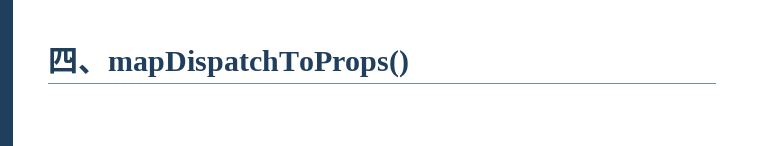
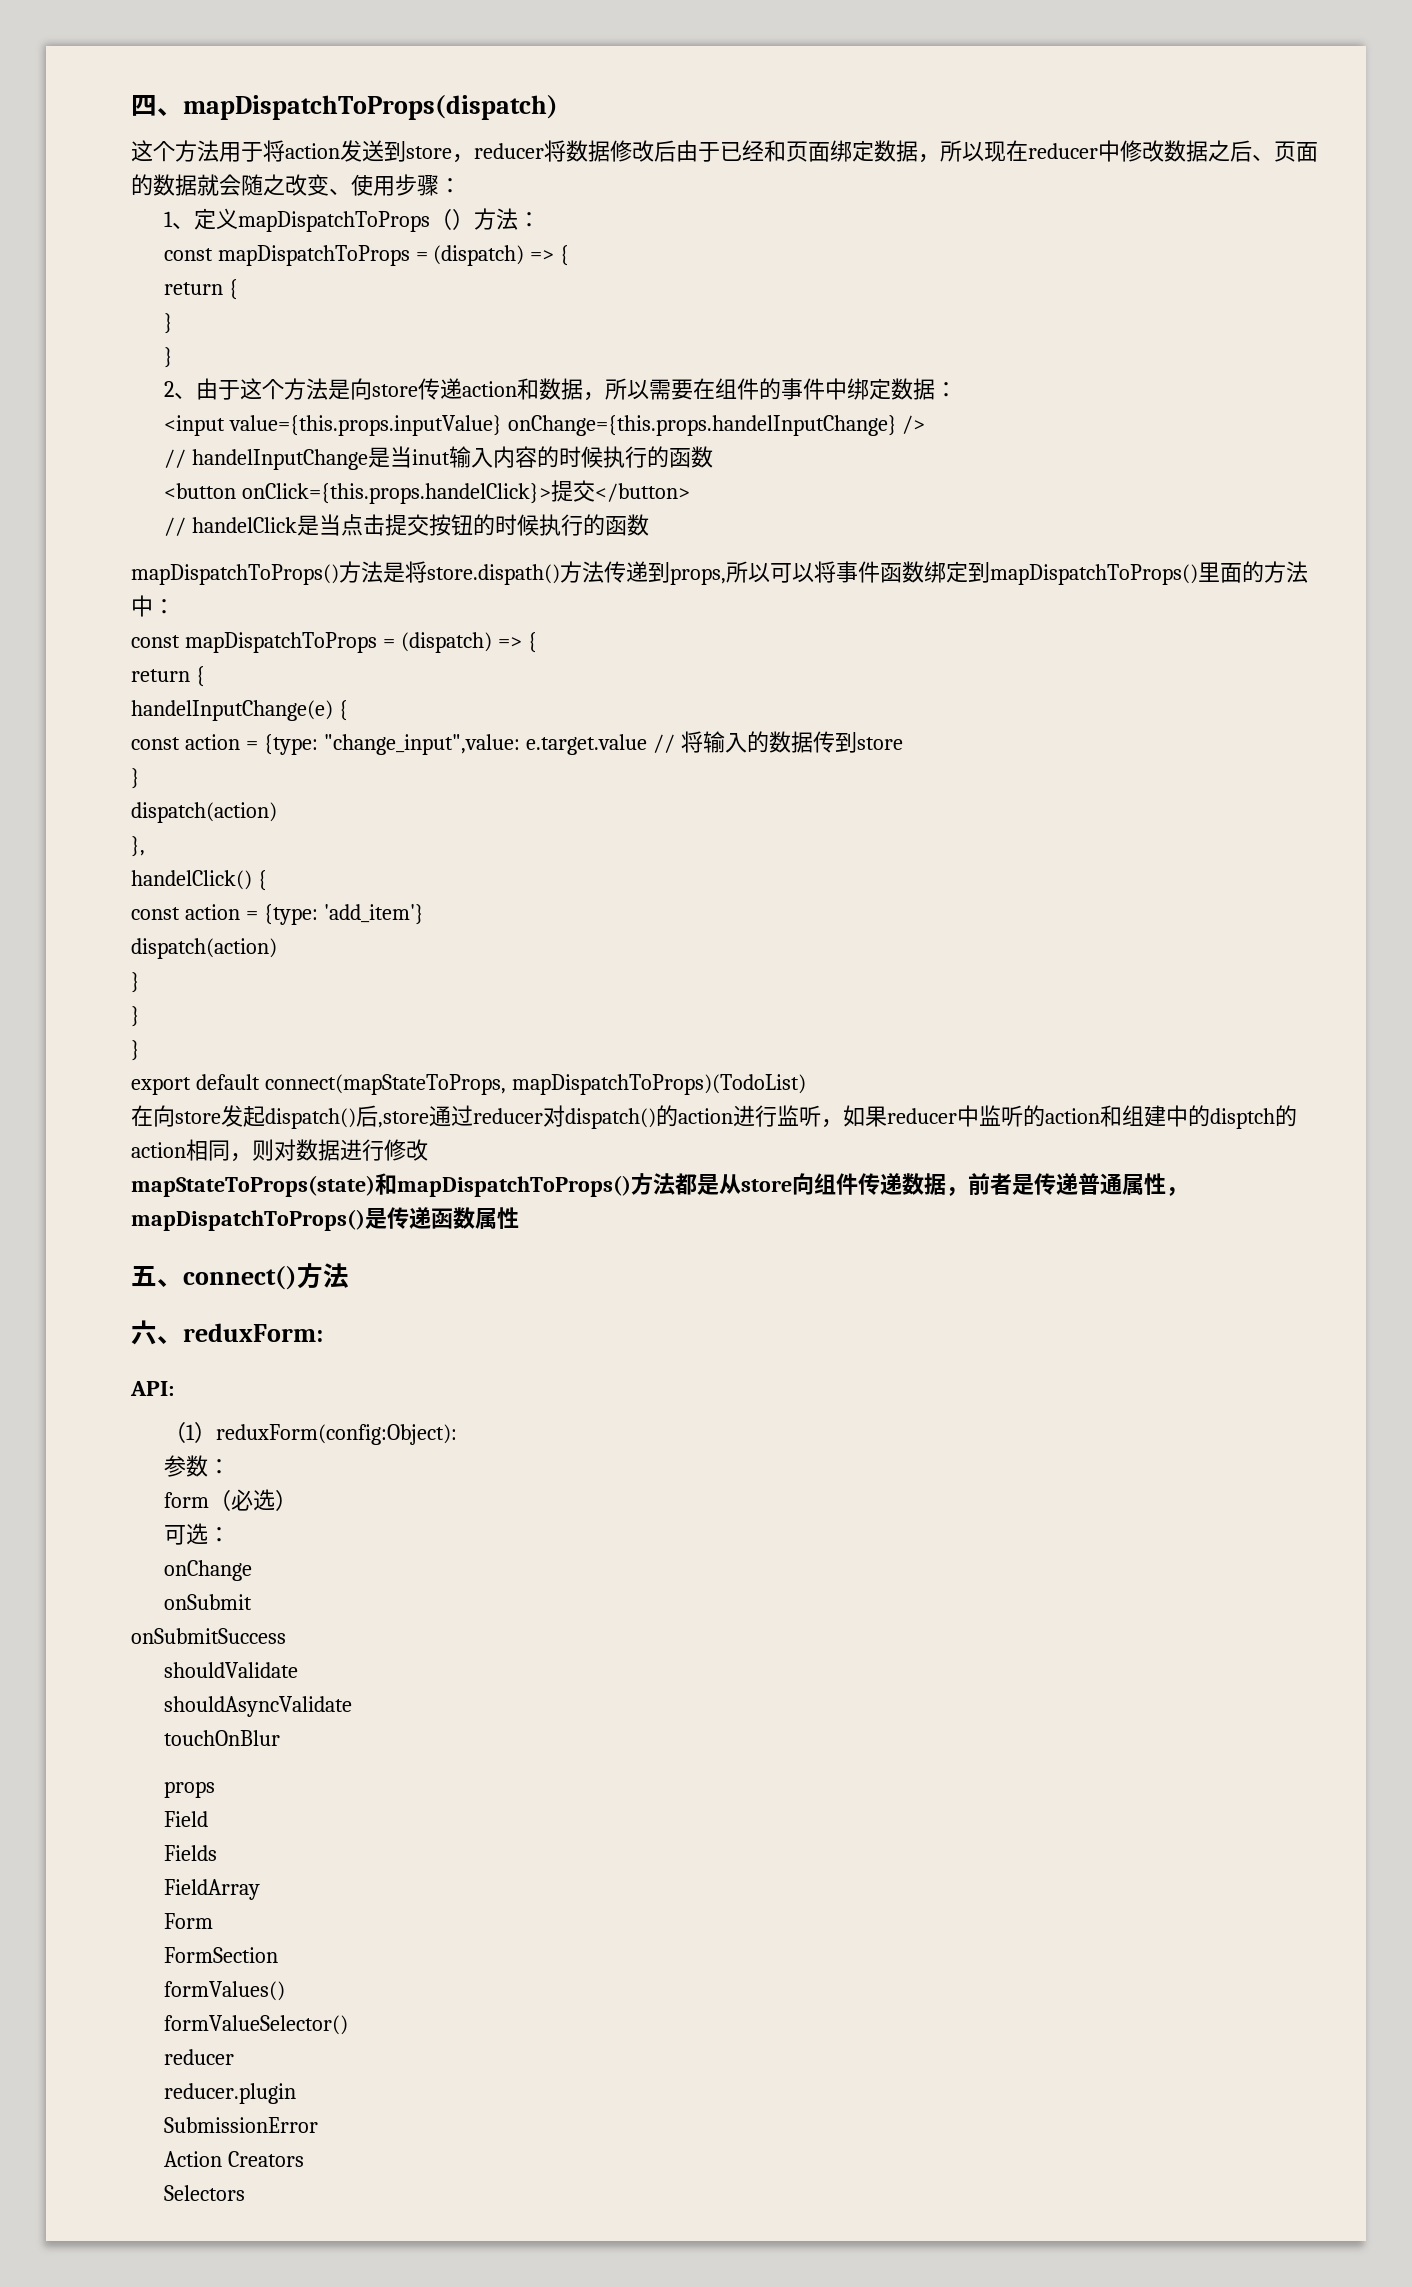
[108,50,409,78] mapDispatchToProps() -> [183,95,558,120] [131,140,1318,163] [131,174,461,196] [163,208,540,232] [163,245,570,266] [163,279,238,300] [163,313,173,334] [163,347,173,368] [163,378,957,401] [163,415,926,436] [163,446,713,470] [163,480,690,504] [163,514,649,536] [131,561,1308,585] [131,595,175,617] [131,632,537,653] [131,666,205,687] [131,700,348,721] [131,731,903,755] [131,768,140,789] [131,802,277,823] [131,836,145,857] [131,870,267,891] [131,904,424,925] [131,938,277,959] [131,972,140,993] [131,1006,140,1027] [131,1040,140,1061] [131,1074,806,1095] [131,1105,1297,1129] [131,1139,428,1162] [131,1173,1188,1197] [131,1207,519,1231] [131,1263,349,1290] [131,1320,323,1345] [130,1381,174,1396] [163,1422,457,1445] [163,1455,230,1477] [163,1489,297,1511] [163,1523,230,1545] [163,1560,252,1581] [163,1594,252,1610] [131,1628,286,1644] [163,1662,298,1678] [163,1696,352,1717] [163,1730,280,1746] [163,1781,215,1798] [163,1811,208,1827] [163,1845,217,1861] [163,1879,260,1900] [163,1913,213,1929] [163,1947,278,1963] [163,1981,285,2001] [163,2015,348,2035] [163,2049,234,2065] [163,2083,296,2104] [163,2117,318,2133] [163,2151,304,2167] [163,2185,245,2201] mapDispatchToProps(dispatch) // 这个方法用于将action发送到store，reducer将数据修改后由于已经和页面绑定数据，所以现在reducer中修改数据之后、页面的数据就会随之改变、使用步骤： // 1、定义mapDispatchToProps（）方法： // const mapDispatchToProps = (dispatch) => { // return { // } // } // 2、由于这个方法是向store传递action和数据，所以需要在组件的事件中绑定数据： // <input value={this.props.inputValue} onChange={this.props.handelInputChange} /> // // handelInputChange是当inut输入内容的时候执行的函数 // <button onClick={this.props.handelClick}>提交</button> // // handelClick是当点击提交按钮的时候执行的函数 // mapDispatchToProps()方法是将store.dispath()方法传递到props,所以可以将事件函数绑定到mapDispatchToProps()里面的方法中： // const mapDispatchToProps = (dispatch) => { // return { // handelInputChange(e) { // const action = {type: "change_input",value: e.target.value // 将输入的数据传到store // } // dispatch(action) // }, // handelClick() { // const action = {type: 'add_item'} // dispatch(action) // } // } // } // export default connect(mapStateToProps, mapDispatchToProps)(TodoList) // 在向store发起dispatch()后,store通过reducer对dispatch()的action进行监听，如果reducer中监听的action和组建中的disptch的action相同，则对数据进行修改 // mapStateToProps(state)和mapDispatchToProps()方法都是从store向组件传递数据，前者是传递普通属性，mapDispatchToProps()是传递函数属性 // 五、connect()方法 // 六、reduxForm: // API: // （1）reduxForm(config:Object): // 参数： // form（必选） // 可选： // onChange // onSubmit // onSubmitSuccess // shouldValidate // shouldAsyncValidate // touchOnBlur // props // Field // Fields // FieldArray // Form // FormSection // formValues() // formValueSelector() // reducer // reducer.plugin // SubmissionError // Action Creators // Selectors

